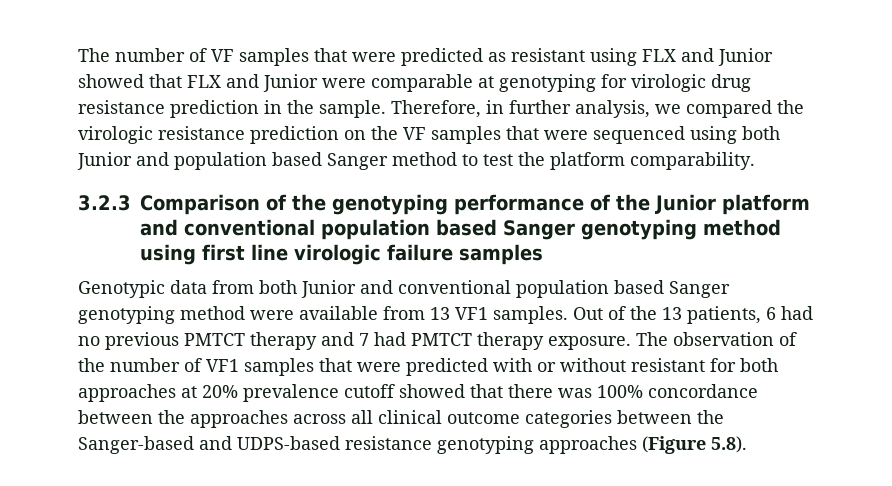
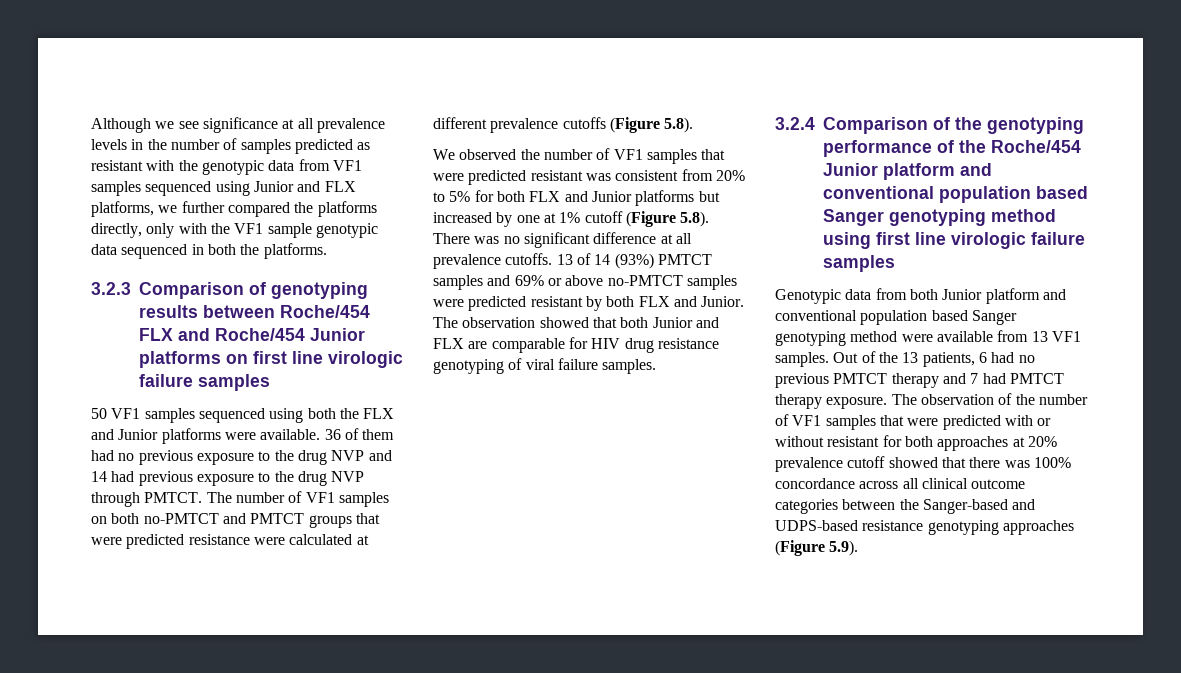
[78,48,773,66] [78,74,751,92] [78,100,804,118] [78,126,780,144] [77,152,755,170] [78,195,131,211] The number of VF samples that were predicted as resistant using FLX and Junior showed that FLX and Junior were comparable at genotyping for virologic drug resistance prediction in the sample. Therefore, in further analysis, we compared the virologic resistance prediction on the VF samples that were sequenced using both Junior and population based Sanger method to test the platform comparability. // 3.2.3 -> [91,117,385,133] [91,138,371,154] [91,159,362,175] [91,181,356,196] [91,201,377,217] [91,223,378,238] [91,243,327,259] [91,282,368,299] [139,305,370,318] [139,328,365,341] [139,351,403,368] [139,374,270,391] [91,408,395,423] [91,428,395,444] [91,450,392,465] [91,471,365,486] [91,491,389,507] [91,513,380,528] [91,534,369,549] [433,117,694,133] [433,148,726,164] [433,169,745,185] [433,190,720,206] [433,211,710,227] [433,232,692,248] [433,253,712,269] [433,275,737,290] [433,296,745,311] [433,317,719,328] [433,337,719,353] [433,358,657,374] [775,117,815,130] Although we see significance at all prevalence levels in the number of samples predicted as resistant with the genotypic data from VF1 samples sequenced using Junior and FLX platforms, we further compared the platforms directly, only with the VF1 sample genotypic data sequenced in both the platforms. // 3.2.3 Comparison of genotyping results between Roche/454 FLX and Roche/454 Junior platforms on first line virologic failure samples // 50 VF1 samples sequenced using both the FLX and Junior platforms were available. 36 of them had no previous exposure to the drug NVP and 14 had previous exposure to the drug NVP through PMTCT. The number of VF1 samples on both no-PMTCT and PMTCT groups that were predicted resistance were calculated at different prevalence cutoffs (Figure 5.8). // We observed the number of VF1 samples that were predicted resistant was consistent from 20% to 5% for both FLX and Junior platforms but increased by one at 1% cutoff (Figure 5.8). There was no significant difference at all prevalence cutoffs. 13 of 14 (93%) PMTCT samples and 69% or above no-PMTCT samples were predicted resistant by both FLX and Junior. The observation showed that both Junior and FLX are comparable for HIV drug resistance genotyping of viral failure samples. // 3.2.4
(650, 202) none -> [991,140,1081,153] Roche/454
(356, 289) none -> [985,288,1040,304] platform
[78,410,288,428] between the approaches -> (855, 483) none
[711,436,747,453] 5.8). -> [829,540,859,556] 5.9).

